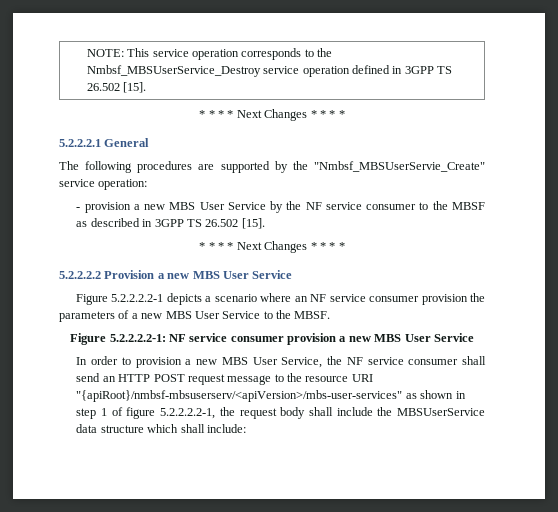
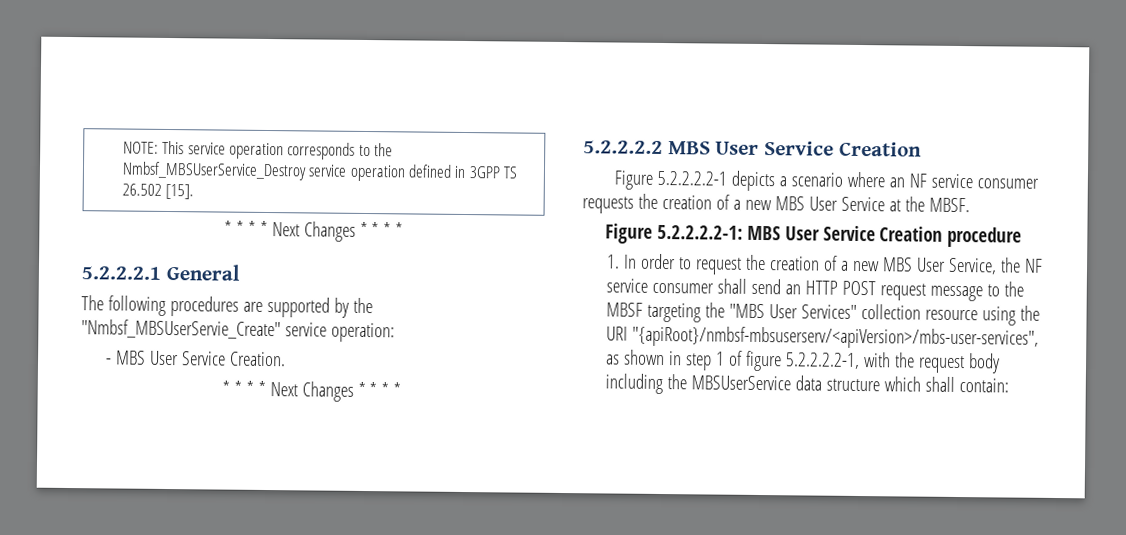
[84,201,485,213] [76,218,265,229] provision a new MBS User Service by the NF service consumer to the MBSF as described in 3GPP TS 26.502 [15]. -> [114,350,286,367] MBS User Service Creation.
[104,270,293,279] Provision a new MBS User Service -> [667,141,922,157] MBS User Service Creation
[421,293,485,305] [59,311,115,322] provision the parameters -> [582,193,712,214] requests the creation
[263,311,273,319] to -> [888,199,901,212] at
[168,333,474,345] [76,356,182,368] NF service consumer provision a new MBS User Service // In order to provision -> [746,225,1023,248] [605,253,838,275] MBS User Service Creation procedure // 1. In order to request the creation of
[305,374,373,382] [76,390,403,402] resource URI "{apiRoot}/nmbsf-mbsuserserv/<apiVersion>/mbs-user-services" -> [605,302,1040,326] [605,325,1039,350] MBSF targeting the "MBS User Services" collection resource using the URI "{apiRoot}/nmbsf-mbsuserserv/<apiVersion>/mbs-user-services",
(216, 413) none -> [863,352,891,368] with
[308,407,373,416] shall include -> [604,373,663,395] including
[206,424,246,433] include: -> [958,378,1009,393] contain:

